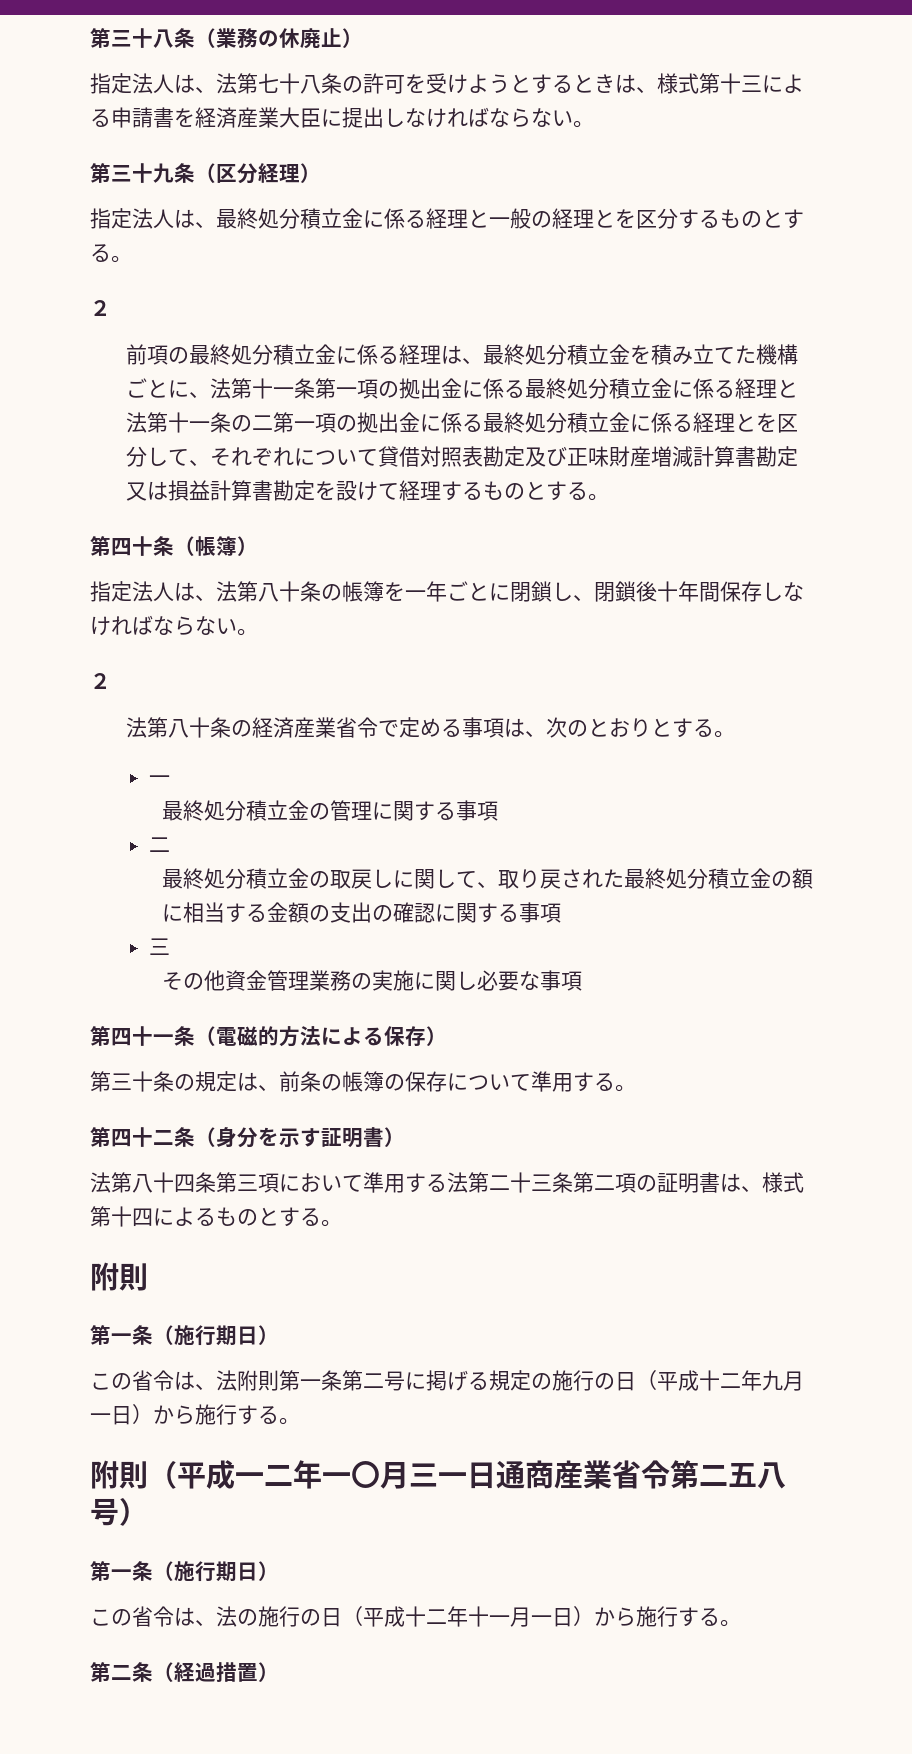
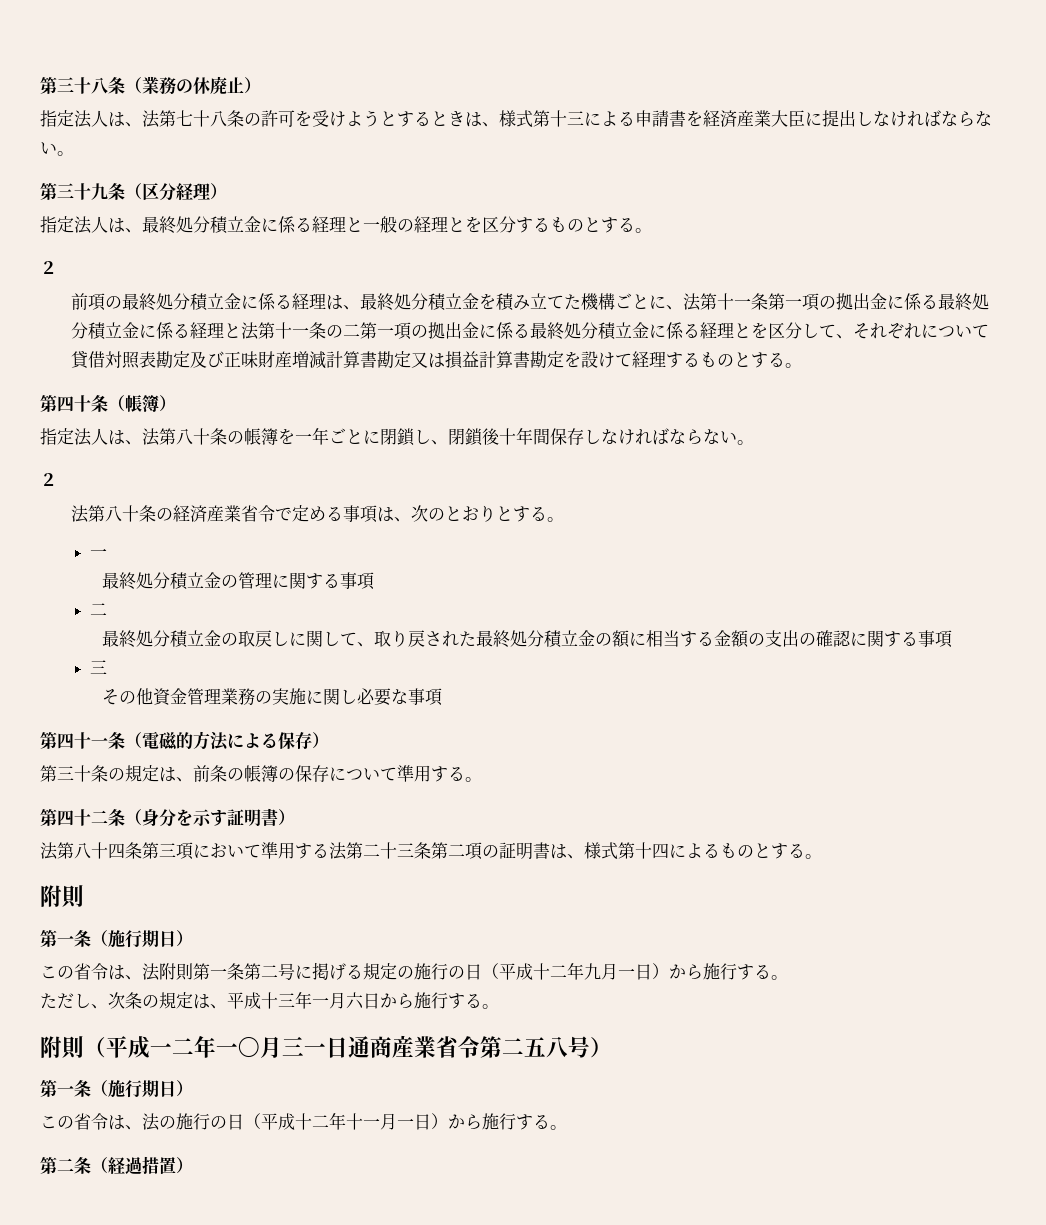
(300, 1421) none -> [40,991,499,1009] // ただし、次条の規定は、平成十三年一月六日から施行する。

